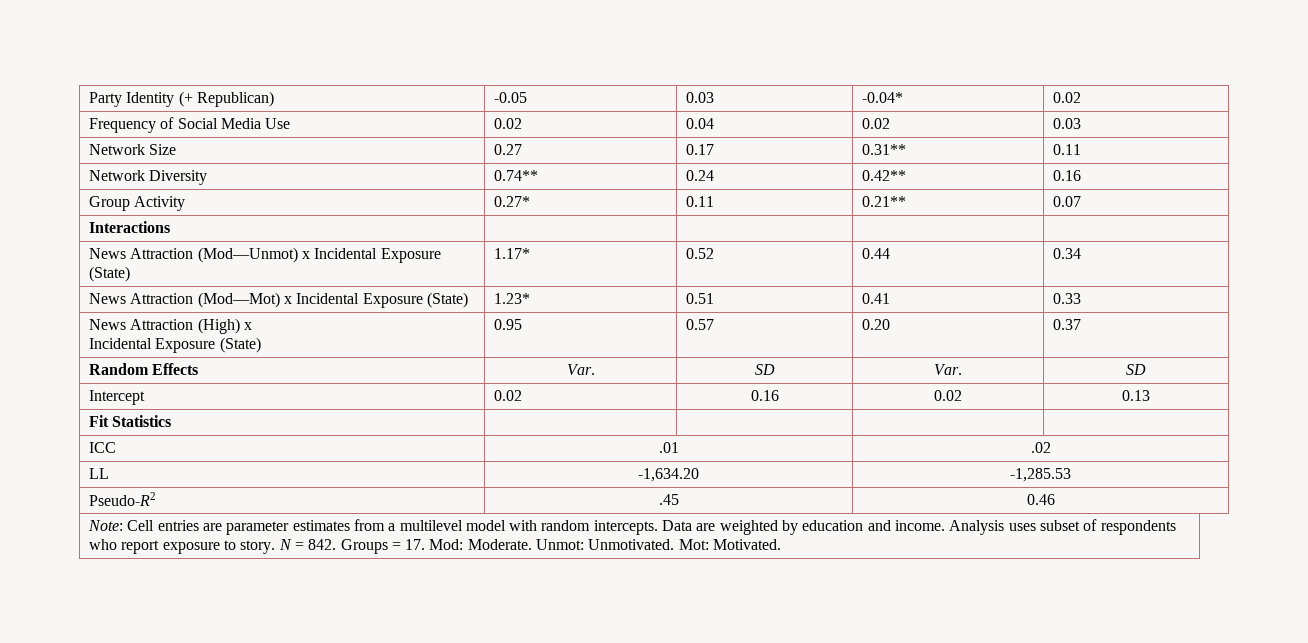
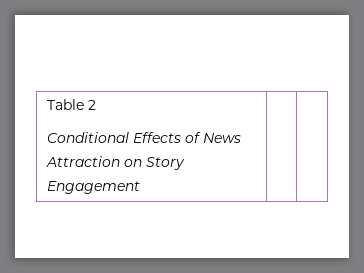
[88,91,274,107] [493,92,527,103] [685,92,714,103] [861,92,903,103] [1052,92,1081,103] [88,117,291,133] [493,118,522,129] [685,118,714,129] [861,118,890,129] [1052,118,1081,129] [88,144,177,155] [493,144,522,155] [685,144,714,155] [861,144,906,155] [1052,144,1081,155] [88,170,208,185] [493,170,538,181] [685,170,714,181] [861,170,906,181] [1052,170,1081,181] [88,196,186,211] [493,196,530,207] [685,196,714,207] [861,196,906,207] [1052,196,1081,207] [88,221,170,233] [88,247,441,263] [88,266,130,282] [493,248,530,259] [685,248,714,259] [861,248,890,259] [1052,248,1081,259] [88,292,468,308] [493,293,530,304] [685,293,714,304] [861,293,890,304] [1052,293,1081,304] [88,318,252,334] [88,337,261,353] [493,319,522,330] [685,319,714,330] [861,319,890,330] [1052,319,1081,330] [88,363,199,375] [566,364,595,375] [754,364,775,375] [934,364,962,375] [1126,364,1146,375] [88,390,145,405] [493,390,522,401] [750,390,779,401] [934,390,962,401] [1122,390,1150,401] [88,415,172,427] [88,442,116,453] [658,442,679,453] [1030,442,1051,453] [88,468,109,479] [638,468,699,482] [1010,468,1071,482] [88,492,156,506] [658,494,679,505] [1026,494,1055,505] [87,519,1176,535] [88,539,782,554] Party Identity (+ Republican) | -0.05 | 0.03 | -0.04* | 0.02 // Frequency of Social Media Use | 0.02 | 0.04 | 0.02 | 0.03 // Network Size | 0.27 | 0.17 | 0.31** | 0.11 // Network Diversity | 0.74** | 0.24 | 0.42** | 0.16 // Group Activity | 0.27* | 0.11 | 0.21** | 0.07 // Interactions | | | | // News Attraction (Mod—Unmot) x Incidental Exposure (State) | 1.17* | 0.52 | 0.44 | 0.34 // News Attraction (Mod—Mot) x Incidental Exposure (State) | 1.23* | 0.51 | 0.41 | 0.33 // News Attraction (High) x // Incidental Exposure (State) | 0.95 | 0.57 | 0.20 | 0.37 // Random Effects | Var. | SD | Var. | SD // Intercept | 0.02 | 0.16 | 0.02 | 0.13 // Fit Statistics | | | | // ICC | .01 | .02 // LL | -1,634.20 | -1,285.53 // Pseudo-R2 | .45 | 0.46 // Note: Cell entries are parameter estimates from a multilevel model with random intercepts. Data are weighted by education and income. Analysis uses subset of respondents who report exposure to story. N = 842. Groups = 17. Mod: Moderate. Unmot: Unmotivated. Mot: Motivated. -> [47,99,97,110] [47,132,242,143] [46,156,186,170] [47,181,141,194] Table 2 // Conditional Effects of News Attraction on Story Engagement | |

